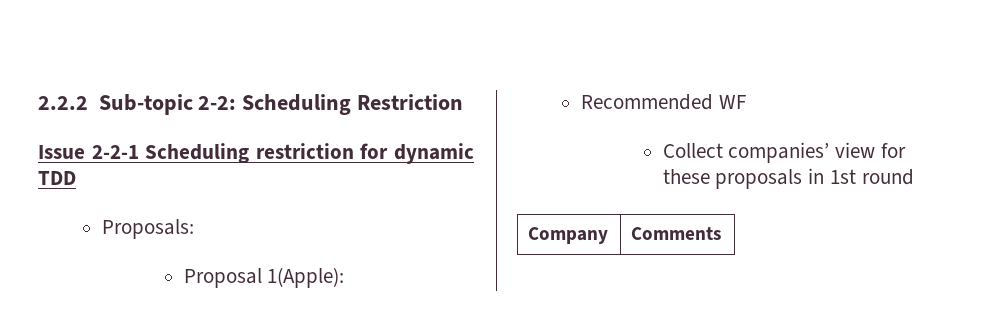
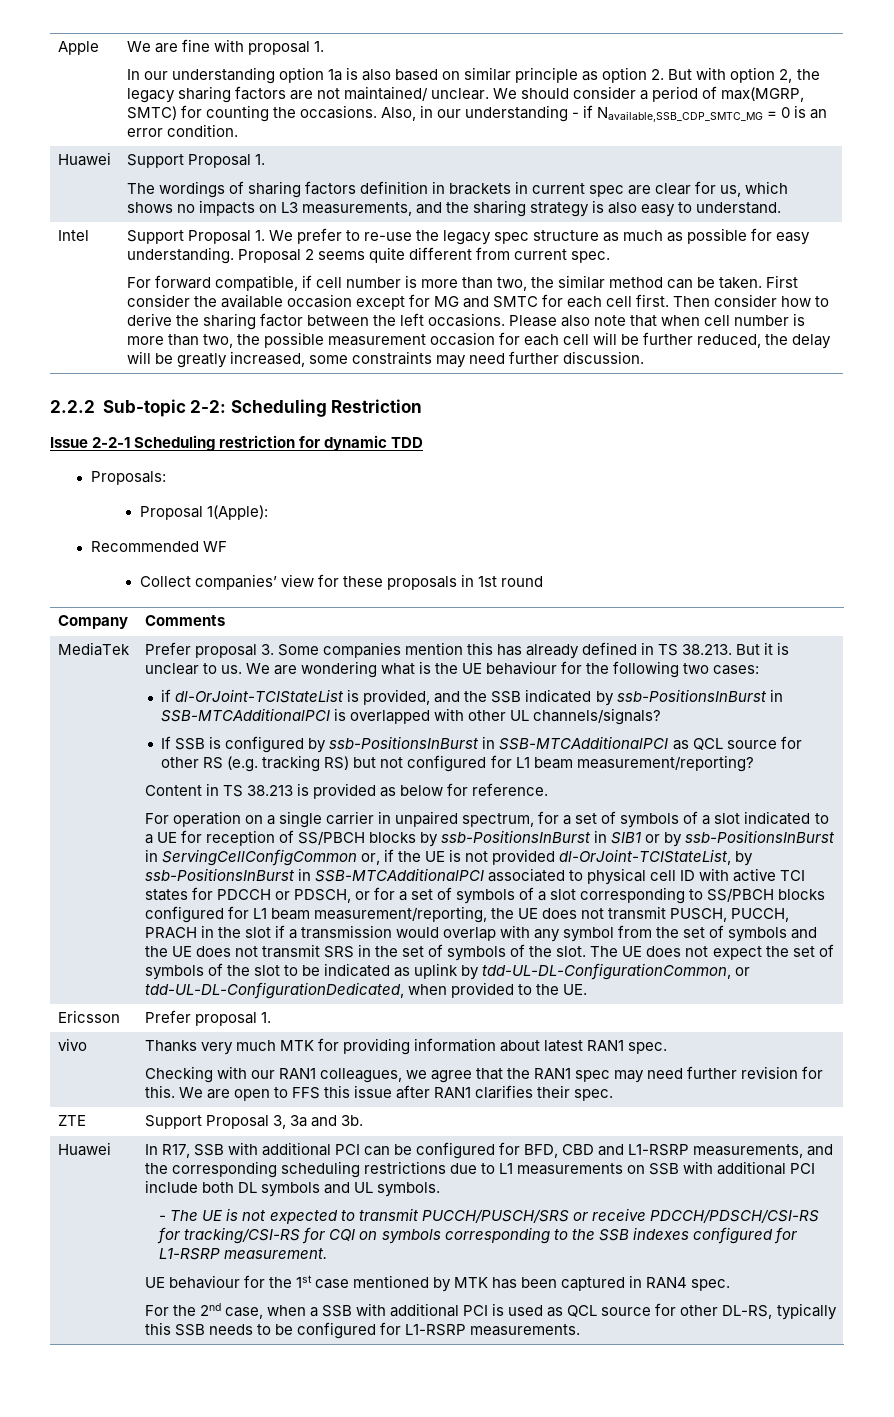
(38, 103) none -> [57,41,99,55] [126,39,324,55] [126,67,820,84] [126,86,805,103] [126,105,828,122] [126,124,238,137] [57,152,111,166] [126,154,265,168] [126,181,789,198] [126,200,782,217] [57,230,89,241] [126,228,811,245] [126,247,611,264] [126,275,799,291] [126,294,830,310] [126,313,806,330] [126,332,832,349] [126,351,645,368] Apple | We are fine with proposal 1. // In our understanding option 1a is also based on similar principle as option 2. But with option 2, the legacy sharing factors are not maintained/ unclear. We should consider a period of max(MGRP, SMTC) for counting the occasions. Also, in our understanding - if Navailable,SSB_CDP_SMTC_MG = 0 is an error condition. // Huawei | Support Proposal 1. // The wordings of sharing factors definition in brackets in current spec are clear for us, which shows no impacts on L3 measurements, and the sharing strategy is also easy to understand. // Intel | Support Proposal 1. We prefer to re-use the legacy spec structure as much as possible for easy understanding. Proposal 2 seems quite different from current spec. // For forward compatible, if cell number is more than two, the similar method can be taken. First consider the available occasion except for MG and SMTC for each cell first. Then consider how to derive the sharing factor between the left occasions. Please also note that when cell number is more than two, the possible measurement occasion for each cell will be further reduced, the delay will be greatly increased, some constraints may need further discussion. //
(722, 233) none -> [57,642,130,656] [144,642,790,659] [144,661,760,678] [161,689,783,706] [161,708,662,725] [161,736,802,753] [161,755,754,772] [144,783,549,799] [144,811,829,828] [144,830,836,847] [144,849,754,866] [144,868,806,885] [144,887,826,904] [144,906,790,923] [144,925,818,942] [144,944,834,961] [144,963,751,980] [144,982,587,999] [57,1010,120,1023] [144,1010,271,1026] [57,1038,87,1051] [144,1038,668,1055] [144,1066,824,1083] [144,1085,614,1101] [57,1115,86,1126] [144,1115,363,1129] [57,1142,111,1156] [144,1142,834,1159] [144,1161,816,1178] [144,1180,440,1197] [159,1208,819,1224] [157,1227,797,1244] [159,1248,328,1260] [144,1275,731,1292] [144,1303,837,1320] [144,1322,581,1339] // MediaTek | Prefer proposal 3. Some companies mention this has already defined in TS 38.213. But it is unclear to us. We are wondering what is the UE behaviour for the following two cases: // if dl-OrJoint-TCIStateList is provided, and the SSB indicated by ssb-PositionsInBurst in SSB-MTCAdditionalPCI is overlapped with other UL channels/signals? // If SSB is configured by ssb-PositionsInBurst in SSB-MTCAdditionalPCI as QCL source for other RS (e.g. tracking RS) but not configured for L1 beam measurement/reporting? // Content in TS 38.213 is provided as below for reference. // For operation on a single carrier in unpaired spectrum, for a set of symbols of a slot indicated to a UE for reception of SS/PBCH blocks by ssb-PositionsInBurst in SIB1 or by ssb-PositionsInBurst in ServingCellConfigCommon or, if the UE is not provided dl-OrJoint-TCIStateList, by ssb-PositionsInBurst in SSB-MTCAdditionalPCI associated to physical cell ID with active TCI states for PDCCH or PDSCH, or for a set of symbols of a slot corresponding to SS/PBCH blocks configured for L1 beam measurement/reporting, the UE does not transmit PUSCH, PUCCH, PRACH in the slot if a transmission would overlap with any symbol from the set of symbols and the UE does not transmit SRS in the set of symbols of the slot. The UE does not expect the set of symbols of the slot to be indicated as uplink by tdd-UL-DL-ConfigurationCommon, or tdd-UL-DL-ConfigurationDedicated, when provided to the UE. // Ericsson | Prefer proposal 1. // vivo | Thanks very much MTK for providing information about latest RAN1 spec. // Checking with our RAN1 colleagues, we agree that the RAN1 spec may need further revision for this. We are open to FFS this issue after RAN1 clarifies their spec. // ZTE | Support Proposal 3, 3a and 3b. // Huawei | In R17, SSB with additional PCI can be configured for BFD, CBD and L1-RSRP measurements, and the corresponding scheduling restrictions due to L1 measurements on SSB with additional PCI include both DL symbols and UL symbols. // - The UE is not expected to transmit PUCCH/PUSCH/SRS or receive PDCCH/PDSCH/CSI-RS for tracking/CSI-RS for CQI on symbols corresponding to the SSB indexes configured for L1-RSRP measurement. // UE behaviour for the 1st case mentioned by MTK has been captured in RAN4 spec. // For the 2nd case, when a SSB with additional PCI is used as QCL source for other DL-RS, typically this SSB needs to be configured for L1-RSRP measurements.

